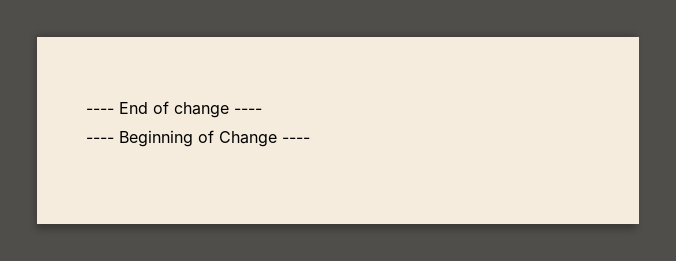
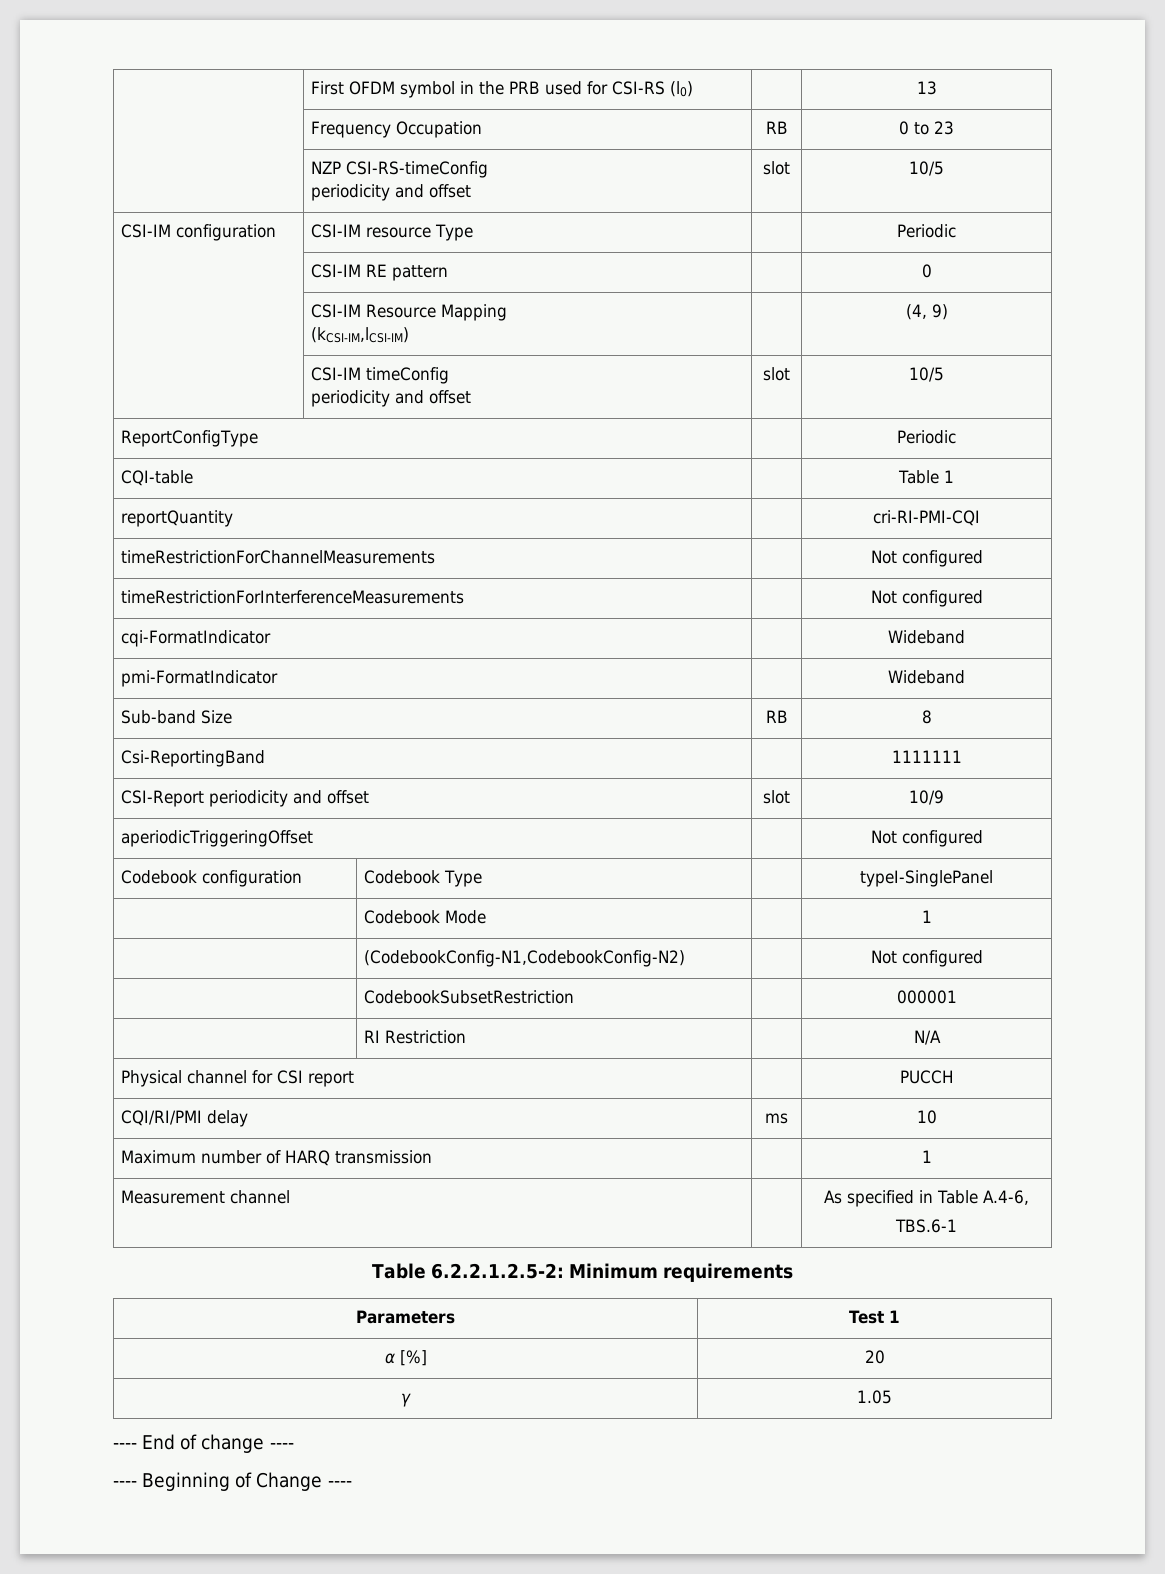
(86, 111) none -> [311,81,694,98] [916,81,937,95] [311,121,483,138] [765,121,788,134] [899,121,954,135] [311,161,489,178] [311,184,472,201] [763,161,790,175] [909,161,944,176] [121,224,277,241] [311,224,474,241] [897,224,956,238] [311,264,449,281] [921,264,932,278] [311,304,508,321] [311,327,410,343] [905,304,948,320] [311,367,450,384] [311,390,472,407] [763,367,790,381] [909,367,944,382] [121,430,259,447] [897,430,956,444] [121,470,194,486] [897,470,955,484] [121,510,234,527] [873,510,980,526] [121,550,436,564] [870,550,983,567] [121,590,465,604] [870,590,983,607] [121,630,272,647] [888,630,965,644] [121,670,279,687] [888,670,965,684] [121,710,233,724] [765,710,788,723] [921,710,932,724] [121,750,266,767] [891,750,962,763] [121,790,370,807] [763,790,790,804] [909,790,944,805] [121,830,314,847] [870,830,983,847] [121,870,303,887] [364,870,483,887] [860,870,994,887] [364,910,487,924] [921,910,932,923] [364,950,686,967] [870,950,983,967] [364,990,575,1004] [896,990,957,1004] [364,1030,467,1044] [913,1030,941,1045] [121,1070,355,1087] [899,1070,954,1084] [121,1110,249,1127] [765,1113,788,1124] [916,1110,937,1124] [121,1150,433,1166] [921,1150,932,1163] [121,1190,291,1204] [823,1190,1030,1207] [895,1219,957,1233] [371,1263,794,1282] [356,1310,455,1324] [848,1310,901,1324] [384,1350,427,1366] [864,1350,885,1364] [401,1393,411,1407] [857,1390,892,1404] | First OFDM symbol in the PRB used for CSI-RS (l0) | | 13 // | Frequency Occupation | RB | 0 to 23 // | NZP CSI-RS-timeConfig // periodicity and offset | slot | 10/5 // CSI-IM configuration | CSI-IM resource Type | | Periodic // | CSI-IM RE pattern | | 0 // | CSI-IM Resource Mapping // (kCSI-IM,lCSI-IM) | | (4, 9) // | CSI-IM timeConfig // periodicity and offset | slot | 10/5 // ReportConfigType | | Periodic // CQI-table | | Table 1 // reportQuantity | | cri-RI-PMI-CQI // timeRestrictionForChannelMeasurements | | Not configured // timeRestrictionForInterferenceMeasurements | | Not configured // cqi-FormatIndicator | | Wideband // pmi-FormatIndicator | | Wideband // Sub-band Size | RB | 8 // Csi-ReportingBand | | 1111111 // CSI-Report periodicity and offset | slot | 10/9 // aperiodicTriggeringOffset | | Not configured // Codebook configuration | Codebook Type | | typeI-SinglePanel // | Codebook Mode | | 1 // | (CodebookConfig-N1,CodebookConfig-N2) | | Not configured // | CodebookSubsetRestriction | | 000001 // | RI Restriction | | N/A // Physical channel for CSI report | | PUCCH // CQI/RI/PMI delay | ms | 10 // Maximum number of HARQ transmission | | 1 // Measurement channel | | As specified in Table A.4-6, // TBS.6-1 // Table 6.2.2.1.2.5-2: Minimum requirements // Parameters | Test 1 // α [%] | 20 // γ | 1.05 //

